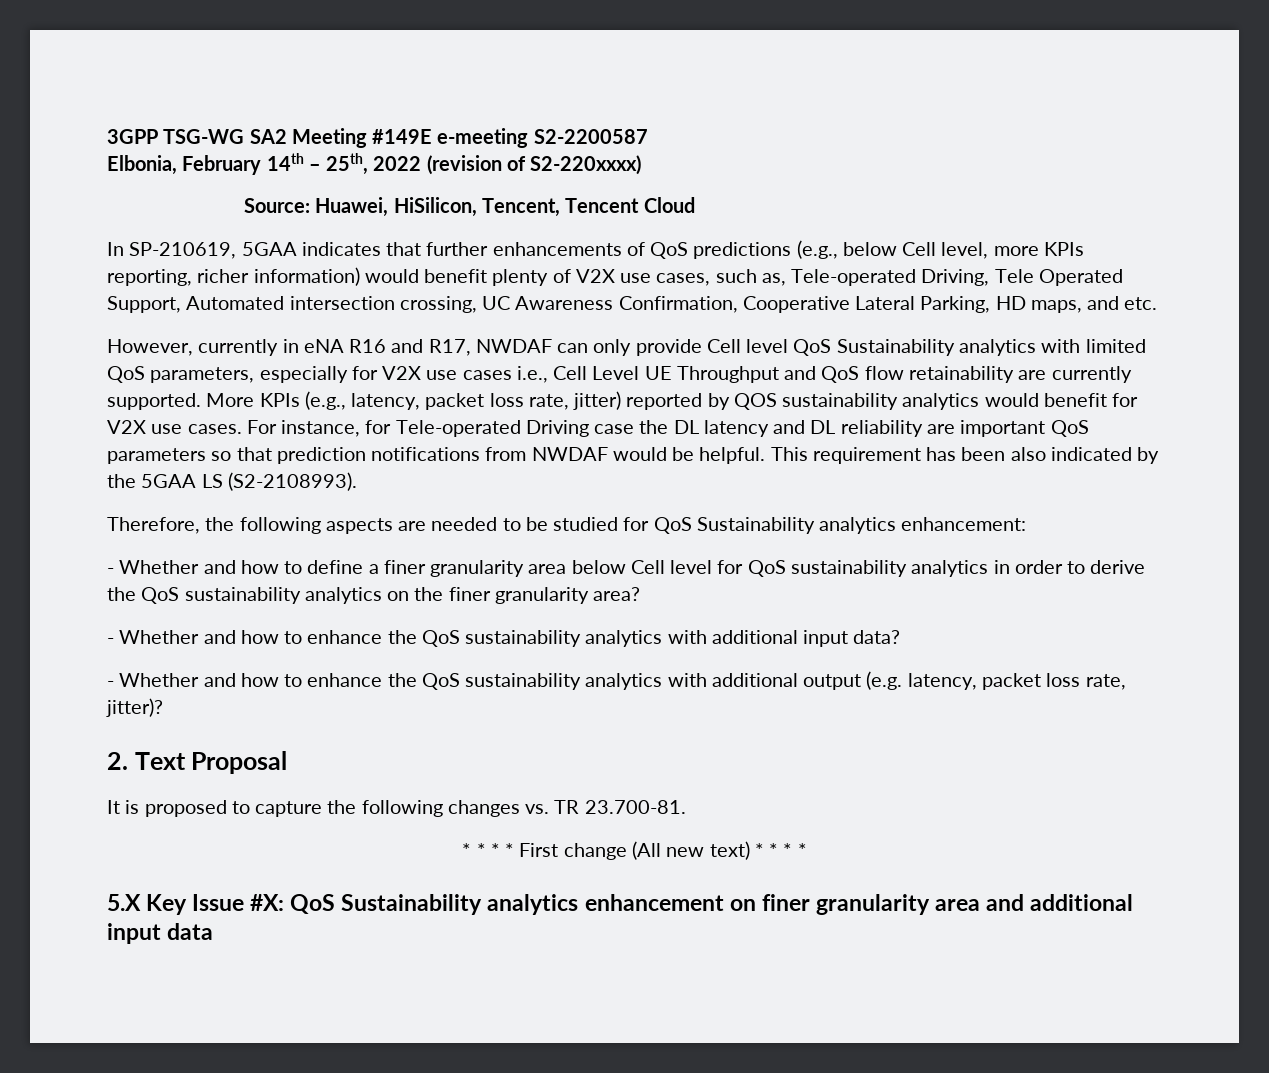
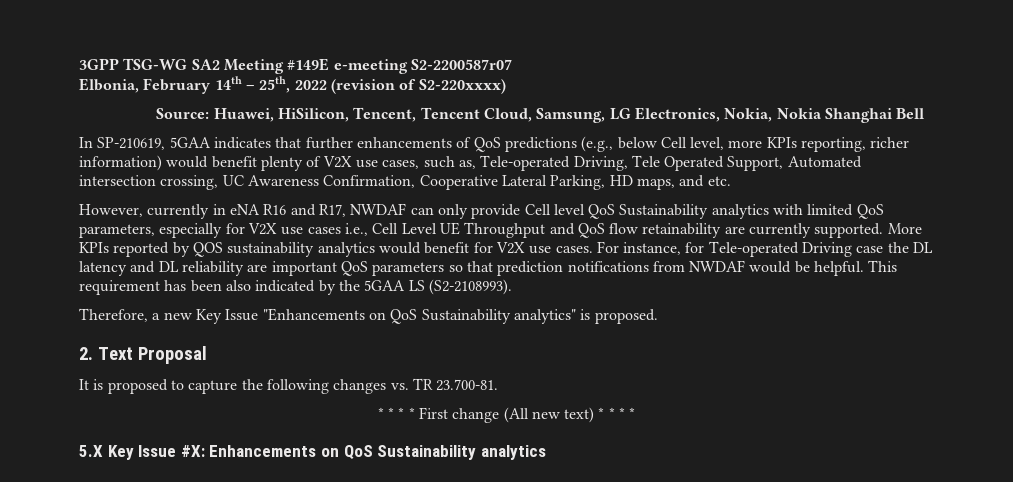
[533,129,648,144] S2-2200587 -> [410,59,512,70] S2-2200587r07
[643,197,695,213] Cloud -> [483,107,925,123] Cloud, Samsung, LG Electronics, Nokia, Nokia Shanghai Bell
[304,391,622,410] (e.g., latency, packet loss rate, jitter) -> (109, 247) none
[205,517,1027,534] [107,560,1146,577] [107,587,641,604] [107,630,901,647] [107,671,1126,690] [106,698,163,717] the following aspects are needed to be studied for QoS Sustainability analytics enhancement: // - Whether and how to define a finer granularity area below Cell level for QoS sustainability analytics in order to derive the QoS sustainability analytics on the finer granularity area? // - Whether and how to enhance the QoS sustainability analytics with additional input data? // - Whether and how to enhance the QoS sustainability analytics with additional output (e.g. latency, packet loss rate, jitter)? -> [152,308,658,324] a new Key Issue "Enhancements on QoS Sustainability analytics" is proposed.
[290,894,1133,915] [107,923,214,944] QoS Sustainability analytics enhancement on finer granularity area and additional input data -> [209,445,546,460] Enhancements on QoS Sustainability analytics

